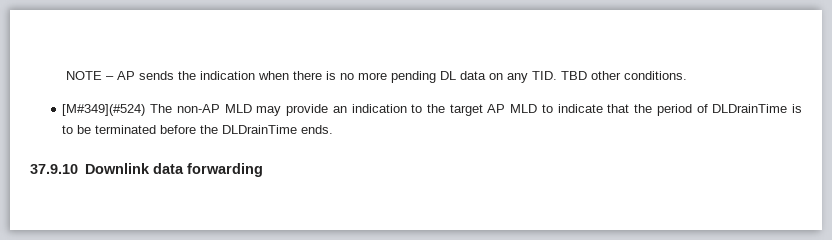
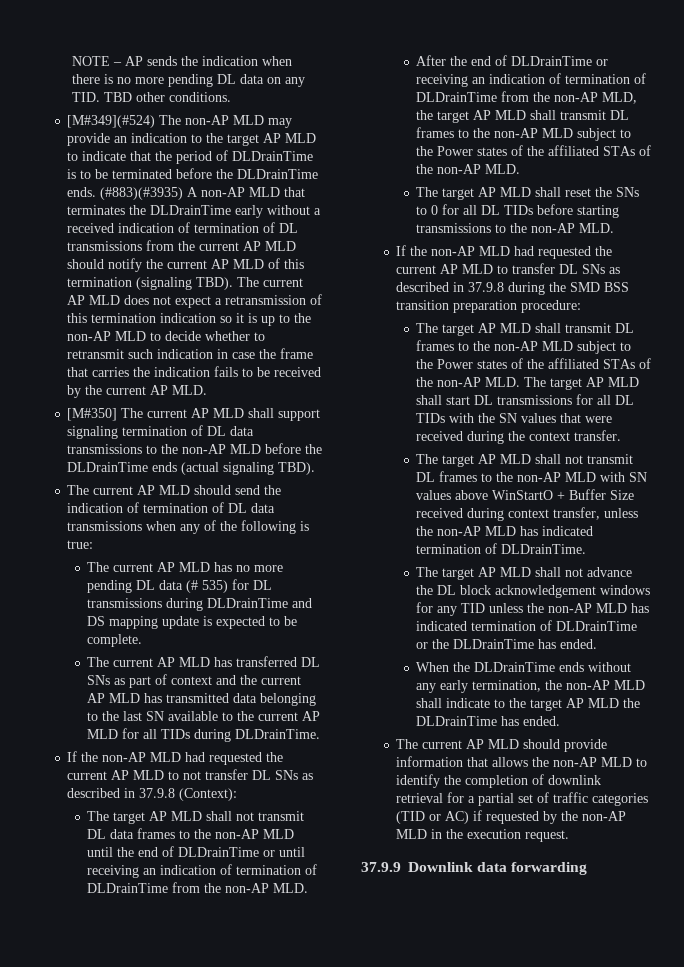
[30,164,78,174] // 37.9.10 -> [100,187,306,200] [67,205,322,218] [67,222,299,233] [67,240,297,251] [67,258,305,272] [67,277,304,290] [67,294,323,308] [67,313,312,326] [67,331,266,341] [67,348,314,359] [67,366,322,377] [67,385,208,398] [67,408,321,421] [67,425,255,439] [67,443,323,454] [67,462,316,475] [67,485,282,495] [67,502,276,513] [67,520,310,534] [67,540,94,549] [87,562,284,572] [87,579,273,593] [87,598,313,611] [87,616,298,629] [87,634,143,647] [87,656,321,667] [87,674,302,688] [87,693,317,706] [87,711,321,721] [87,728,321,742] [67,751,284,765] [67,769,314,780] [67,788,238,801] [87,811,305,824] [87,828,295,839] [87,846,306,857] [87,864,318,878] [87,882,309,893] [416,55,609,66] [416,73,647,87] [416,91,638,104] [416,110,630,123] [416,127,632,141] [416,145,652,156] [416,164,521,174] [416,187,640,200] [416,204,620,218] [416,223,615,233] [396,245,613,259] [396,263,621,274] [396,282,630,295] [396,300,582,313] [416,323,635,336] [416,340,632,354] [416,358,652,369] [416,377,640,390] [416,394,635,405] [416,413,613,423] [416,430,622,444] [416,454,634,467] [416,471,648,482] [416,489,635,500] [416,507,639,521] [416,526,594,536] [416,543,587,554] [416,567,633,580] [416,585,651,598] [416,602,650,616] [416,620,638,631] [416,639,598,649] [416,662,632,672] [416,680,646,693] [416,698,641,711] [416,716,561,726] [396,739,608,752] [396,756,648,767] [396,774,602,788] [396,792,649,806] [396,810,627,824] [396,829,570,842] [361,862,401,872] (#883)(#3935) A non-AP MLD that terminates the DLDrainTime early without a received indication of termination of DL transmissions from the current AP MLD should notify the current AP MLD of this termination (signaling TBD). The current AP MLD does not expect a retransmission of this termination indication so it is up to the non-AP MLD to decide whether to retransmit such indication in case the frame that carries the indication fails to be received by the current AP MLD. // [M#350] The current AP MLD shall support signaling termination of DL data transmissions to the non-AP MLD before the DLDrainTime ends (actual signaling TBD). // The current AP MLD should send the indication of termination of DL data transmissions when any of the following is true: // The current AP MLD has no more pending DL data (# 535) for DL transmissions during DLDrainTime and DS mapping update is expected to be complete. // The current AP MLD has transferred DL SNs as part of context and the current AP MLD has transmitted data belonging to the last SN available to the current AP MLD for all TIDs during DLDrainTime. // If the non-AP MLD had requested the current AP MLD to not transfer DL SNs as described in 37.9.8 (Context): // The target AP MLD shall not transmit DL data frames to the non-AP MLD until the end of DLDrainTime or until receiving an indication of termination of DLDrainTime from the non-AP MLD. // After the end of DLDrainTime or receiving an indication of termination of DLDrainTime from the non-AP MLD, the target AP MLD shall transmit DL frames to the non-AP MLD subject to the Power states of the affiliated STAs of the non-AP MLD. // The target AP MLD shall reset the SNs to 0 for all DL TIDs before starting transmissions to the non-AP MLD. // If the non-AP MLD had requested the current AP MLD to transfer DL SNs as described in 37.9.8 during the SMD BSS transition preparation procedure: // The target AP MLD shall transmit DL frames to the non-AP MLD subject to the Power states of the affiliated STAs of the non-AP MLD. The target AP MLD shall start DL transmissions for all DL TIDs with the SN values that were received during the context transfer. // The target AP MLD shall not transmit DL frames to the non-AP MLD with SN values above WinStartO + Buffer Size received during context transfer, unless the non-AP MLD has indicated termination of DLDrainTime. // The target AP MLD shall not advance the DL block acknowledgement windows for any TID unless the non-AP MLD has indicated termination of DLDrainTime or the DLDrainTime has ended. // When the DLDrainTime ends without any early termination, the non-AP MLD shall indicate to the target AP MLD the DLDrainTime has ended. // The current AP MLD should provide information that allows the non-AP MLD to identify the completion of downlink retrieval for a partial set of traffic categories (TID or AC) if requested by the non-AP MLD in the execution request. // 37.9.9

